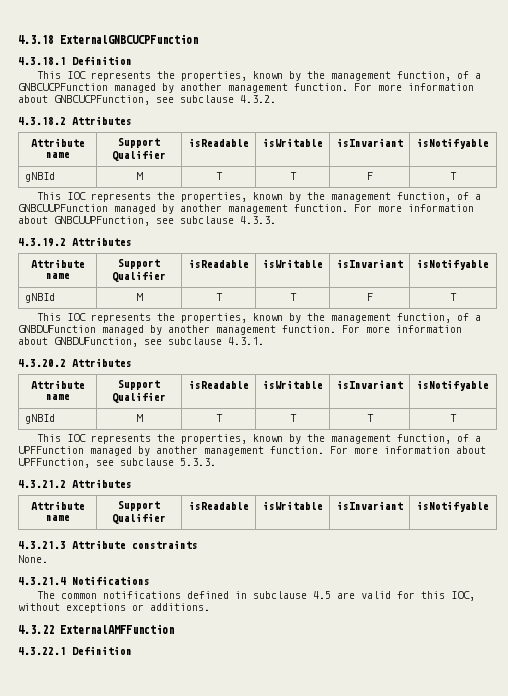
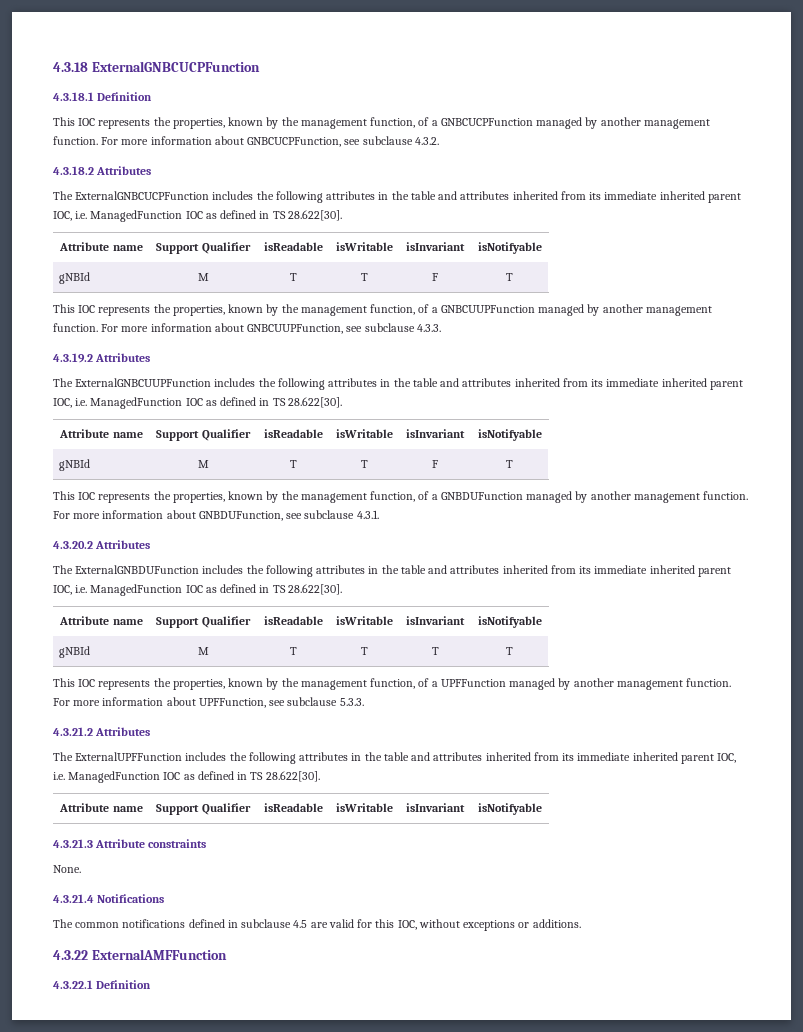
(132, 120) none -> [53,191,741,203] [53,210,342,222] // The ExternalGNBCUCPFunction includes the following attributes in the table and attributes inherited from its immediate inherited parent IOC, i.e. ManagedFunction IOC as defined in TS 28.622[30].
(132, 241) none -> [53,378,743,390] [53,397,342,409] // The ExternalGNBCUUPFunction includes the following attributes in the table and attributes inherited from its immediate inherited parent IOC, i.e. ManagedFunction IOC as defined in TS 28.622[30].
(132, 362) none -> [53,565,731,577] [53,584,342,596] // The ExternalGNBDUFunction includes the following attributes in the table and attributes inherited from its immediate inherited parent IOC, i.e. ManagedFunction IOC as defined in TS 28.622[30].
(132, 483) none -> [53,752,737,764] [53,771,320,783] // The ExternalUPFFunction includes the following attributes in the table and attributes inherited from its immediate inherited parent IOC, i.e. ManagedFunction IOC as defined in TS 28.622[30].

